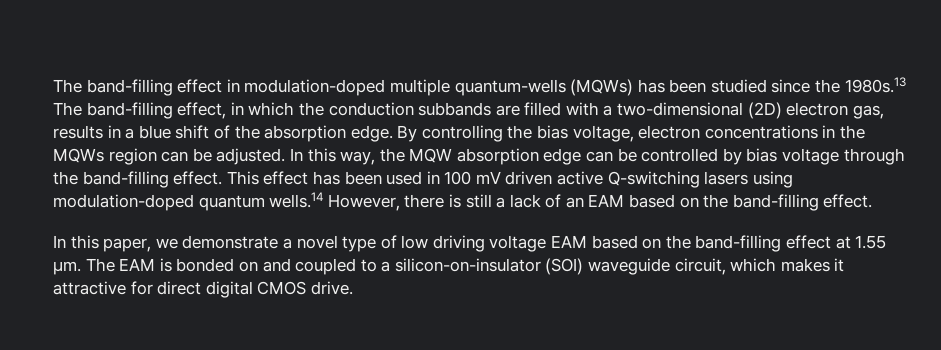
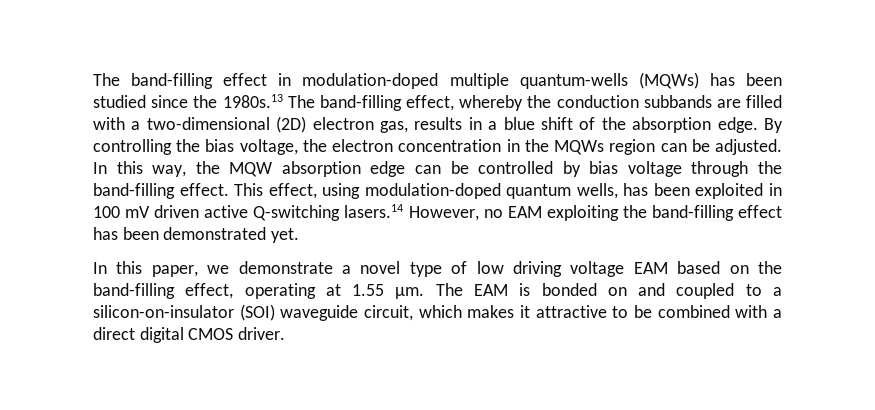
[230,102,295,116] in which -> [459,95,524,111] whereby
[638,125,818,139] electron concentrations -> [302,139,502,152] the electron concentration
[263,171,423,185] effect has been used -> [268,183,764,199] effect, using modulation-doped quantum wells, has been exploited
[704,171,793,188] [53,192,873,211] lasers using modulation-doped quantum wells.14 However, there is still a lack of an EAM based on the band-filling effect. -> [344,204,783,221] [93,227,300,243] lasers.14 However, no EAM exploiting the band-filling effect has been demonstrated yet.
[786,235,832,249] effect -> [185,283,316,299] effect, operating
[130,281,153,295] for -> [612,305,782,318] to be combined with a
[310,281,353,295] drive. -> [238,327,286,340] driver.

